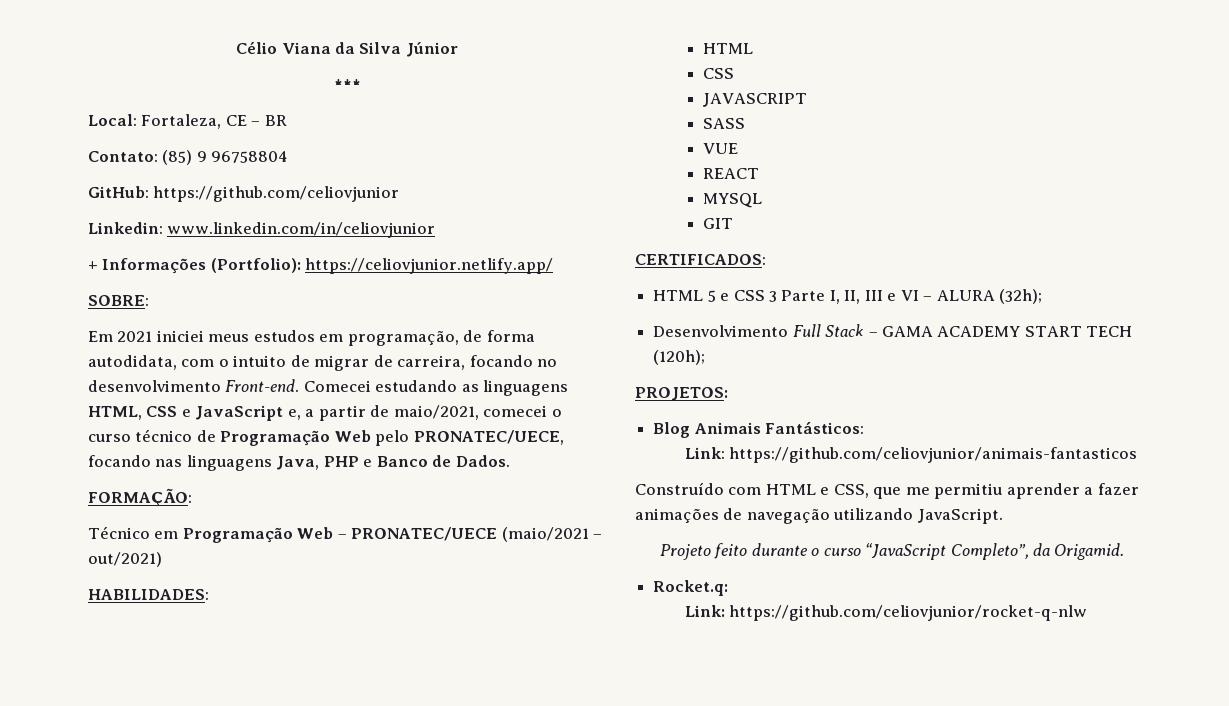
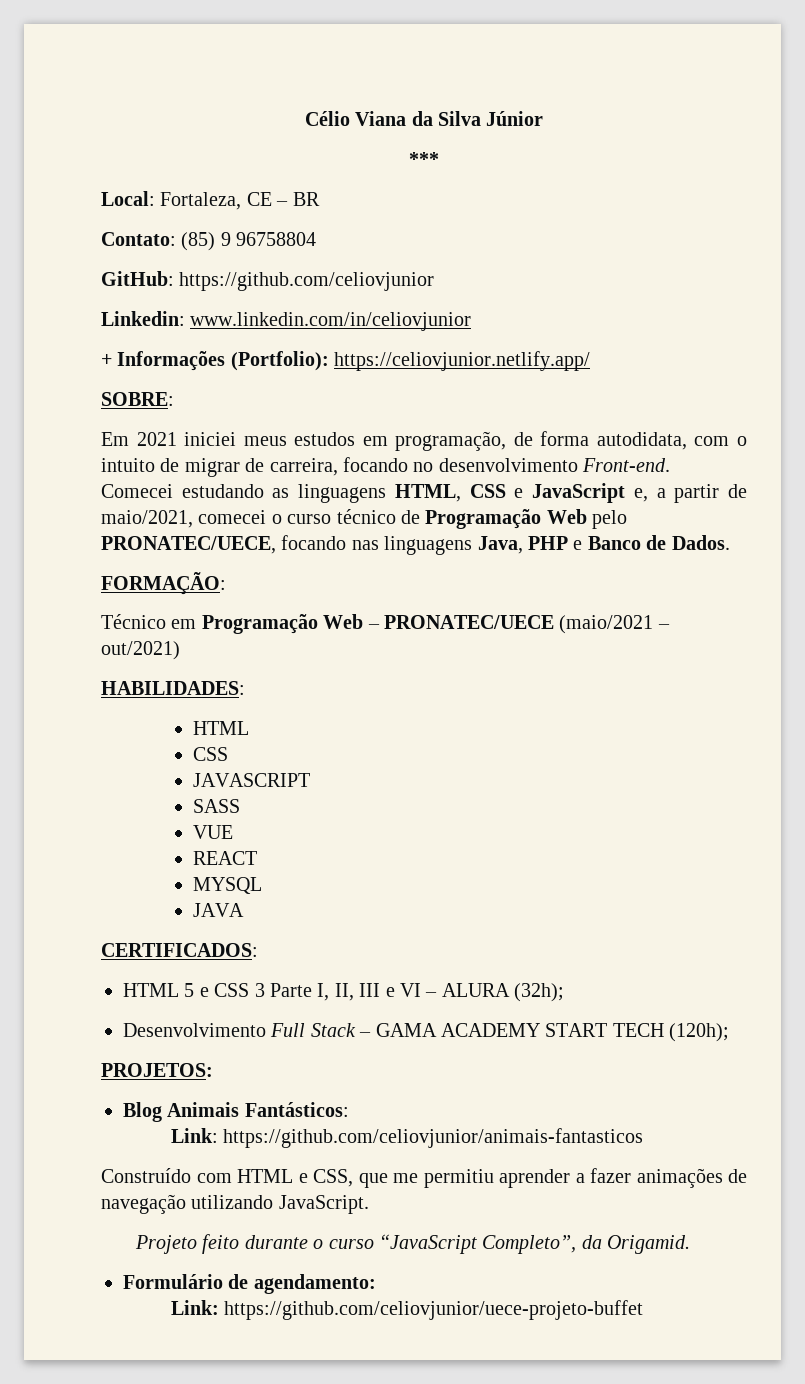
[702,218,733,229] GIT -> [192,903,244,917] JAVA
[653,580,729,596] [684,605,1087,621] Rocket.q: // Link: https://github.com/celiovjunior/rocket-q-nlw -> [123,1274,376,1294] [170,1300,644,1320] Formulário de agendamento: // Link: https://github.com/celiovjunior/uece-projeto-buffet

